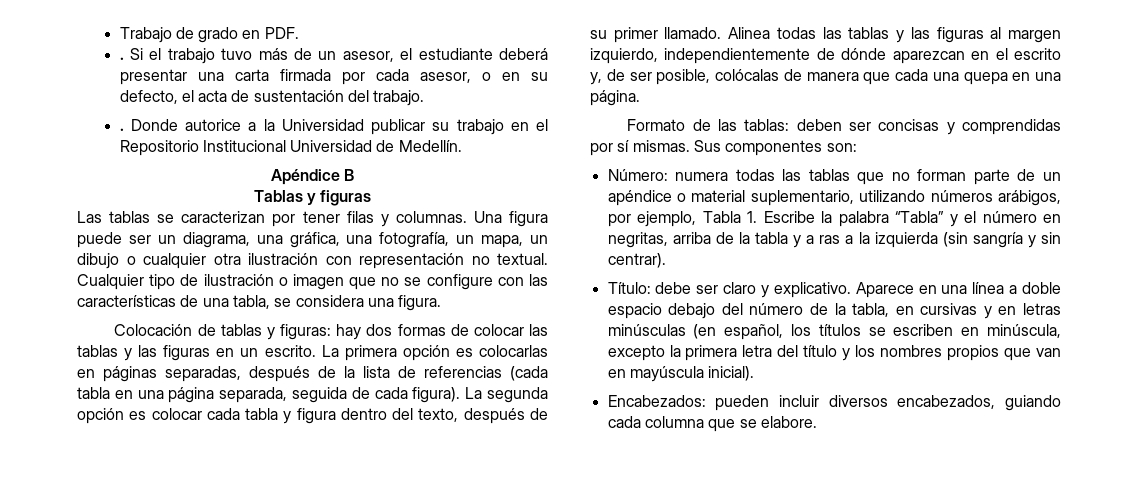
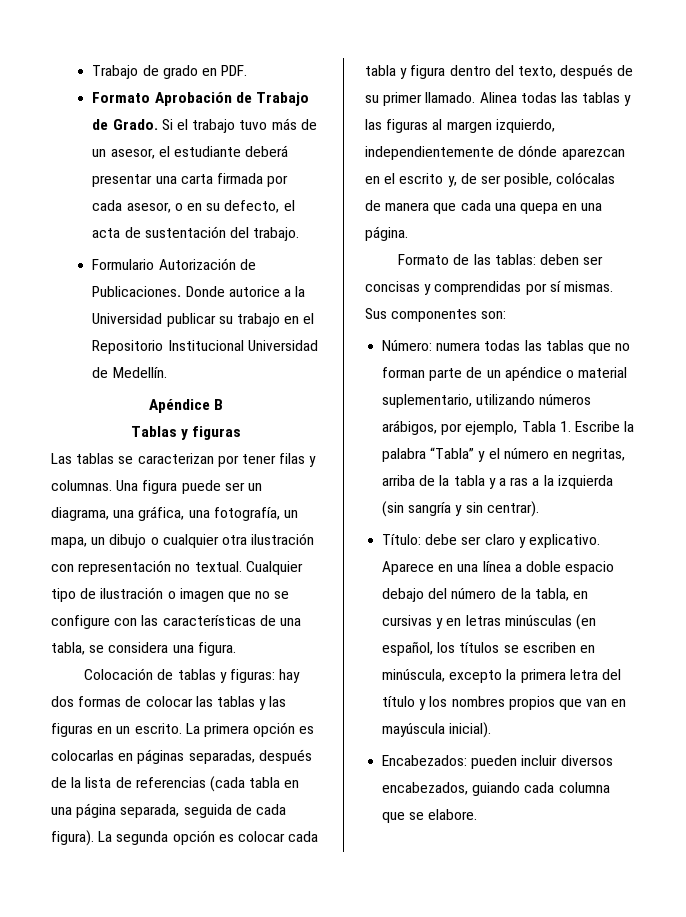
[119,57,124,60] . -> [92,92,309,106] [92,119,158,130] Formato Aprobación de Trabajo de Grado.
[119,128,124,131] . -> [92,258,256,270] [92,286,182,297] Formulario Autorización de Publicaciones.

